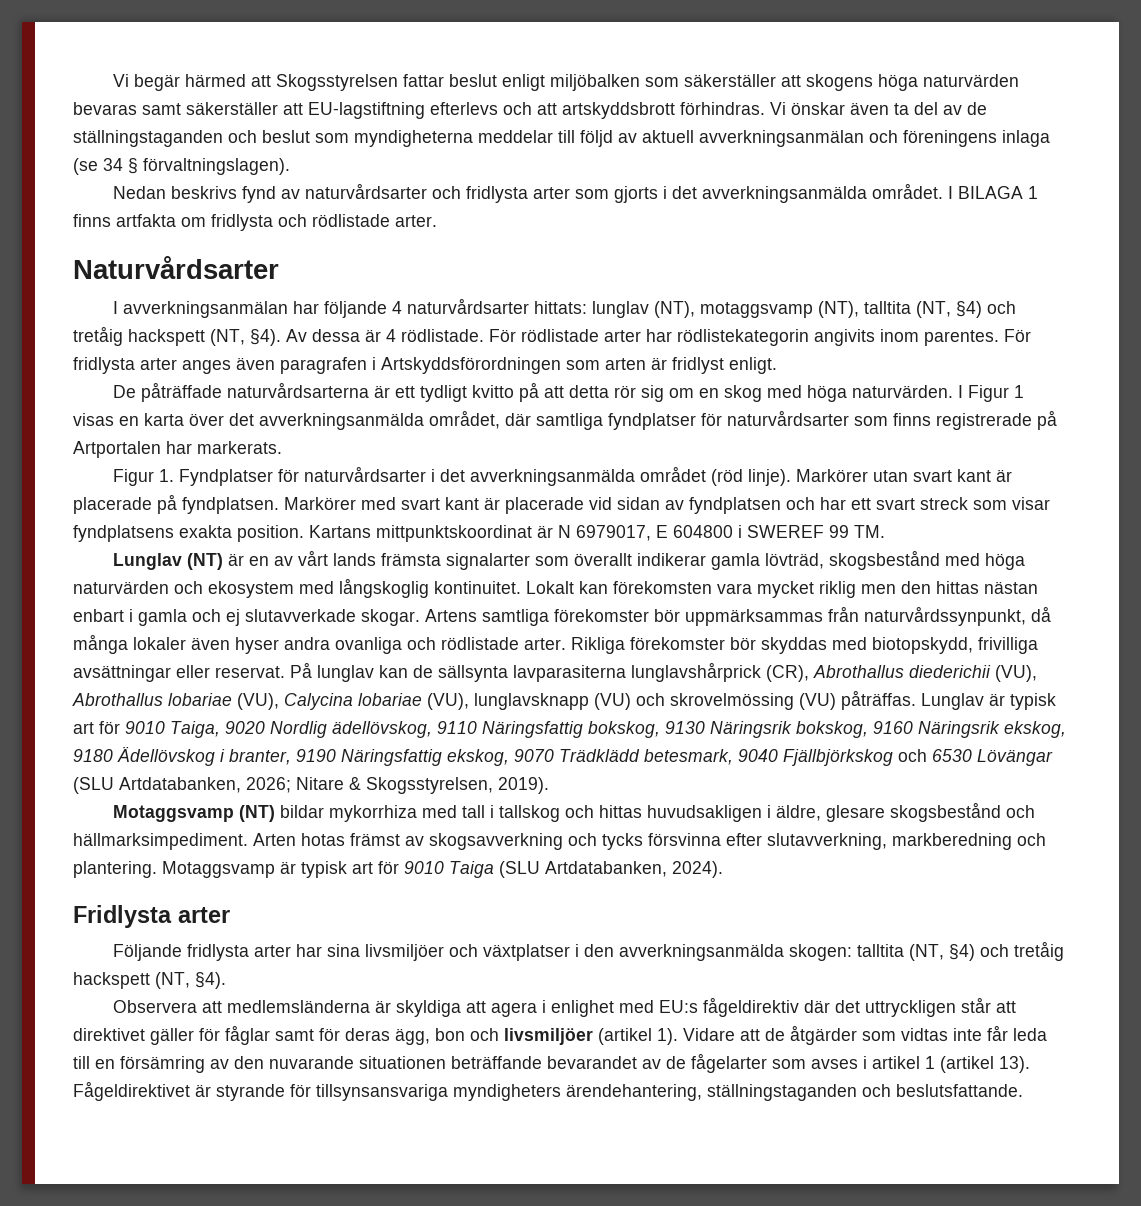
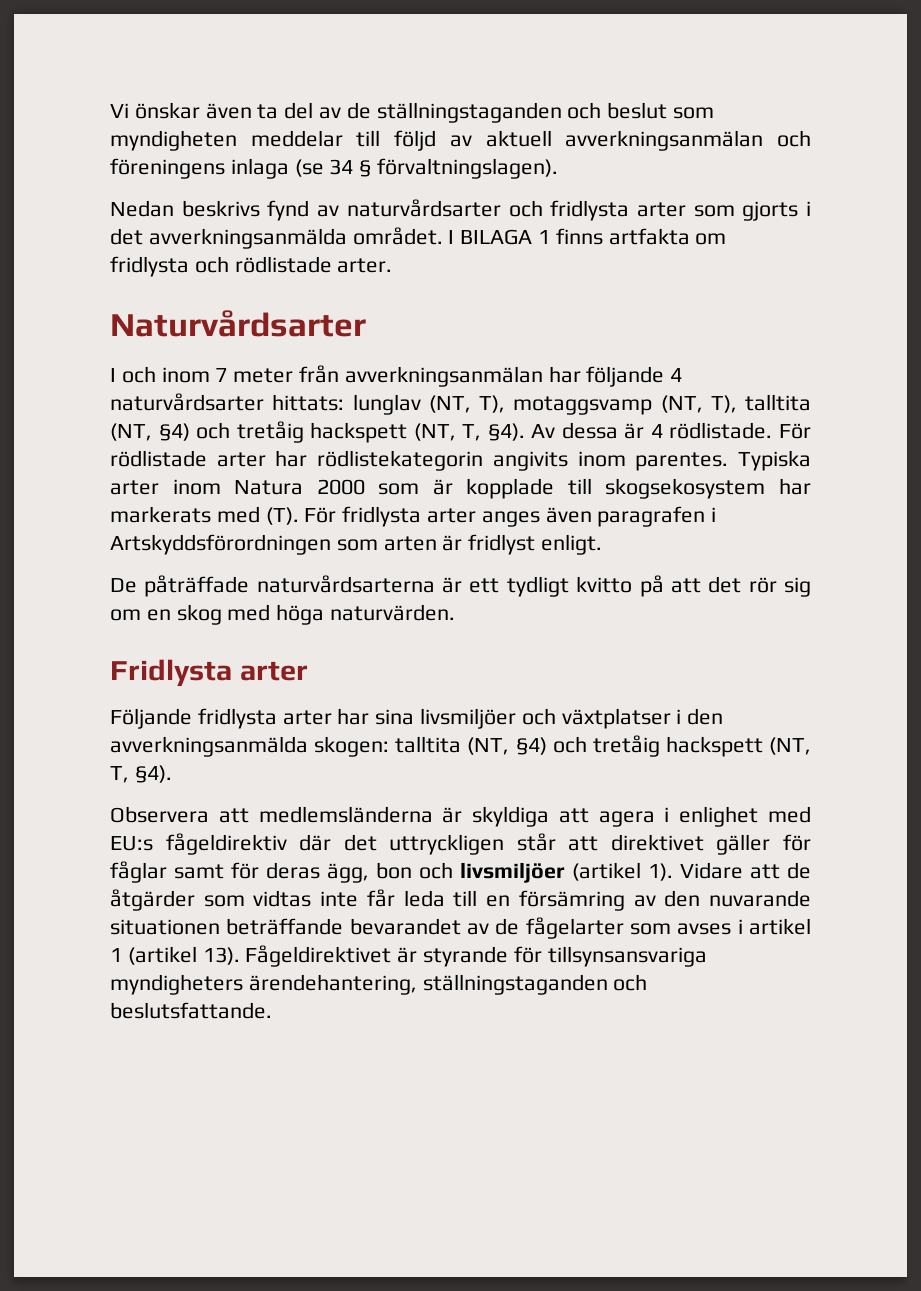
[112,74,1019,91] [73,102,786,119] Vi begär härmed att Skogsstyrelsen fattar beslut enligt miljöbalken som säkerställer att skogens höga naturvärden bevaras samt säkerställer att EU-lagstiftning efterlevs och att artskyddsbrott förhindras. Vi -> [110,103,129,118] Vi
[354,130,473,147] myndigheterna -> [110,130,237,151] myndigheten
(118, 307) none -> [121,365,340,383] och inom 7 meter från
[653,301,1016,318] [73,326,245,346] (NT), motaggsvamp (NT), talltita (NT, §4) och tretåig hackspett (NT, -> [428,394,811,415] [110,421,482,443] (NT, T), motaggsvamp (NT, T), talltita (NT, §4) och tretåig hackspett (NT, T,
(999, 338) none -> [738,450,811,471] [110,478,811,499] [110,506,299,525] Typiska arter inom Natura 2000 som är kopplade till skogsekosystem har markerats med (T).
[568,385,609,398] detta -> [708,576,742,593] det
[957,385,1024,402] [73,410,1057,430] [73,441,282,458] [112,466,1012,486] [73,494,1050,514] [73,525,885,542] [112,550,1025,570] [73,578,1038,598] [73,606,1051,626] [73,634,1038,654] [73,662,1037,682] [72,690,1056,710] [73,721,1066,738] [73,747,1053,766] [73,777,549,794] [112,802,1035,822] [73,833,1046,850] [73,861,723,878] I Figur 1 visas en karta över det avverkningsanmälda området, där samtliga fyndplatser för naturvårdsarter som finns registrerade på Artportalen har markerats. // Figur 1. Fyndplatser för naturvårdsarter i det avverkningsanmälda området (röd linje). Markörer utan svart kant är placerade på fyndplatsen. Markörer med svart kant är placerade vid sidan av fyndplatsen och har ett svart streck som visar fyndplatsens exakta position. Kartans mittpunktskoordinat är N 6979017, E 604800 i SWEREF 99 TM. // Lunglav (NT) är en av vårt lands främsta signalarter som överallt indikerar gamla lövträd, skogsbestånd med höga naturvärden och ekosystem med långskoglig kontinuitet. Lokalt kan förekomsten vara mycket riklig men den hittas nästan enbart i gamla och ej slutavverkade skogar. Artens samtliga förekomster bör uppmärksammas från naturvårdssynpunkt, då många lokaler även hyser andra ovanliga och rödlistade arter. Rikliga förekomster bör skyddas med biotopskydd, frivilliga avsättningar eller reservat. På lunglav kan de sällsynta lavparasiterna lunglavshårprick (CR), Abrothallus diederichii (VU), Abrothallus lobariae (VU), Calycina lobariae (VU), lunglavsknapp (VU) och skrovelmössing (VU) påträffas. Lunglav är typisk art för 9010 Taiga, 9020 Nordlig ädellövskog, 9110 Näringsfattig bokskog, 9130 Näringsrik bokskog, 9160 Näringsrik ekskog, 9180 Ädellövskog i branter, 9190 Näringsfattig ekskog, 9070 Trädklädd betesmark, 9040 Fjällbjörkskog och 6530 Lövängar (SLU Artdatabanken, 2026; Nitare & Skogsstyrelsen, 2019). // Motaggsvamp (NT) bildar mykorrhiza med tall i tallskog och hittas huvudsakligen i äldre, glesare skogsbestånd och hällmarksimpediment. Arten hotas främst av skogsavverkning och tycks försvinna efter slutavverkning, markberedning och plantering. Motaggsvamp är typisk art för 9010 Taiga (SLU Artdatabanken, 2024). -> (456, 612) none
(190, 980) none -> [110,766,129,783] T,

